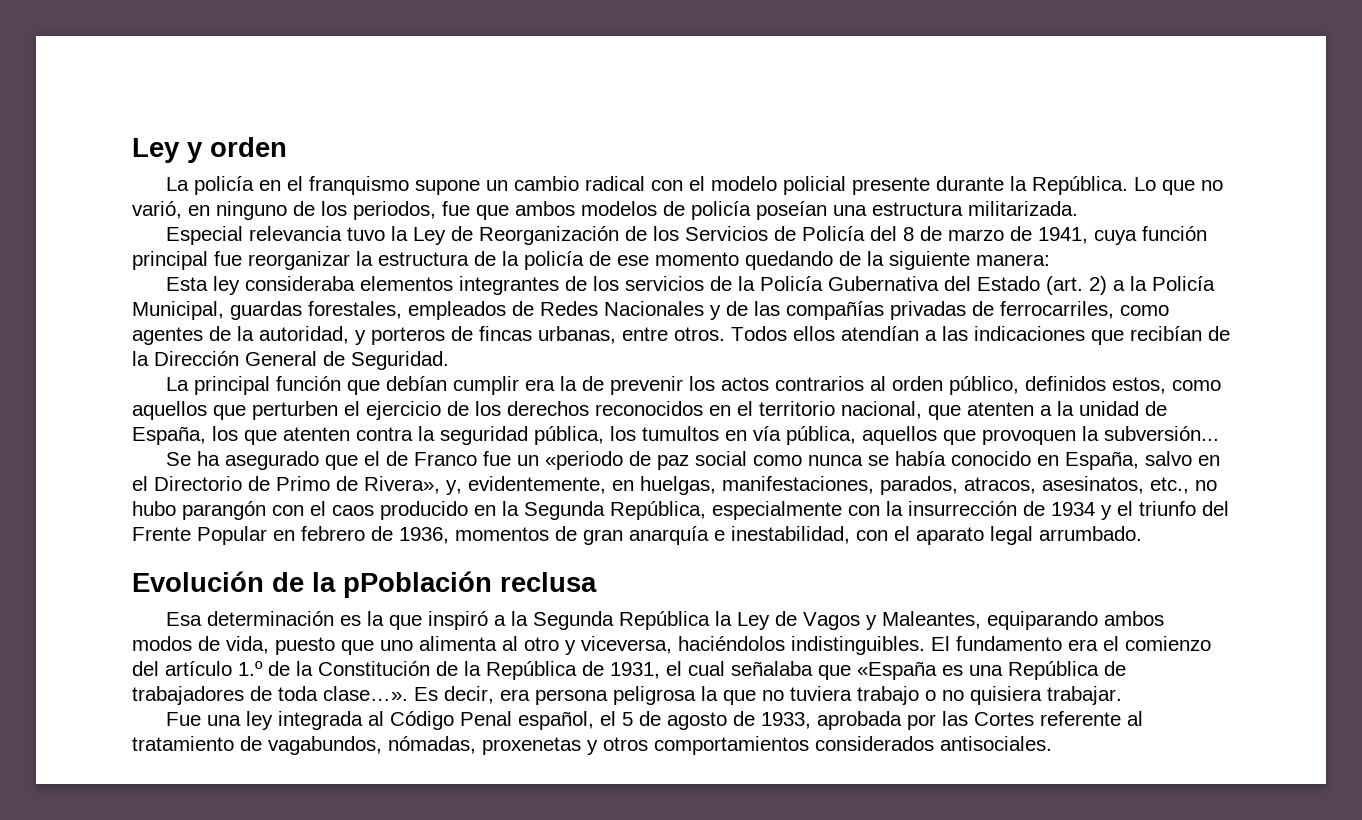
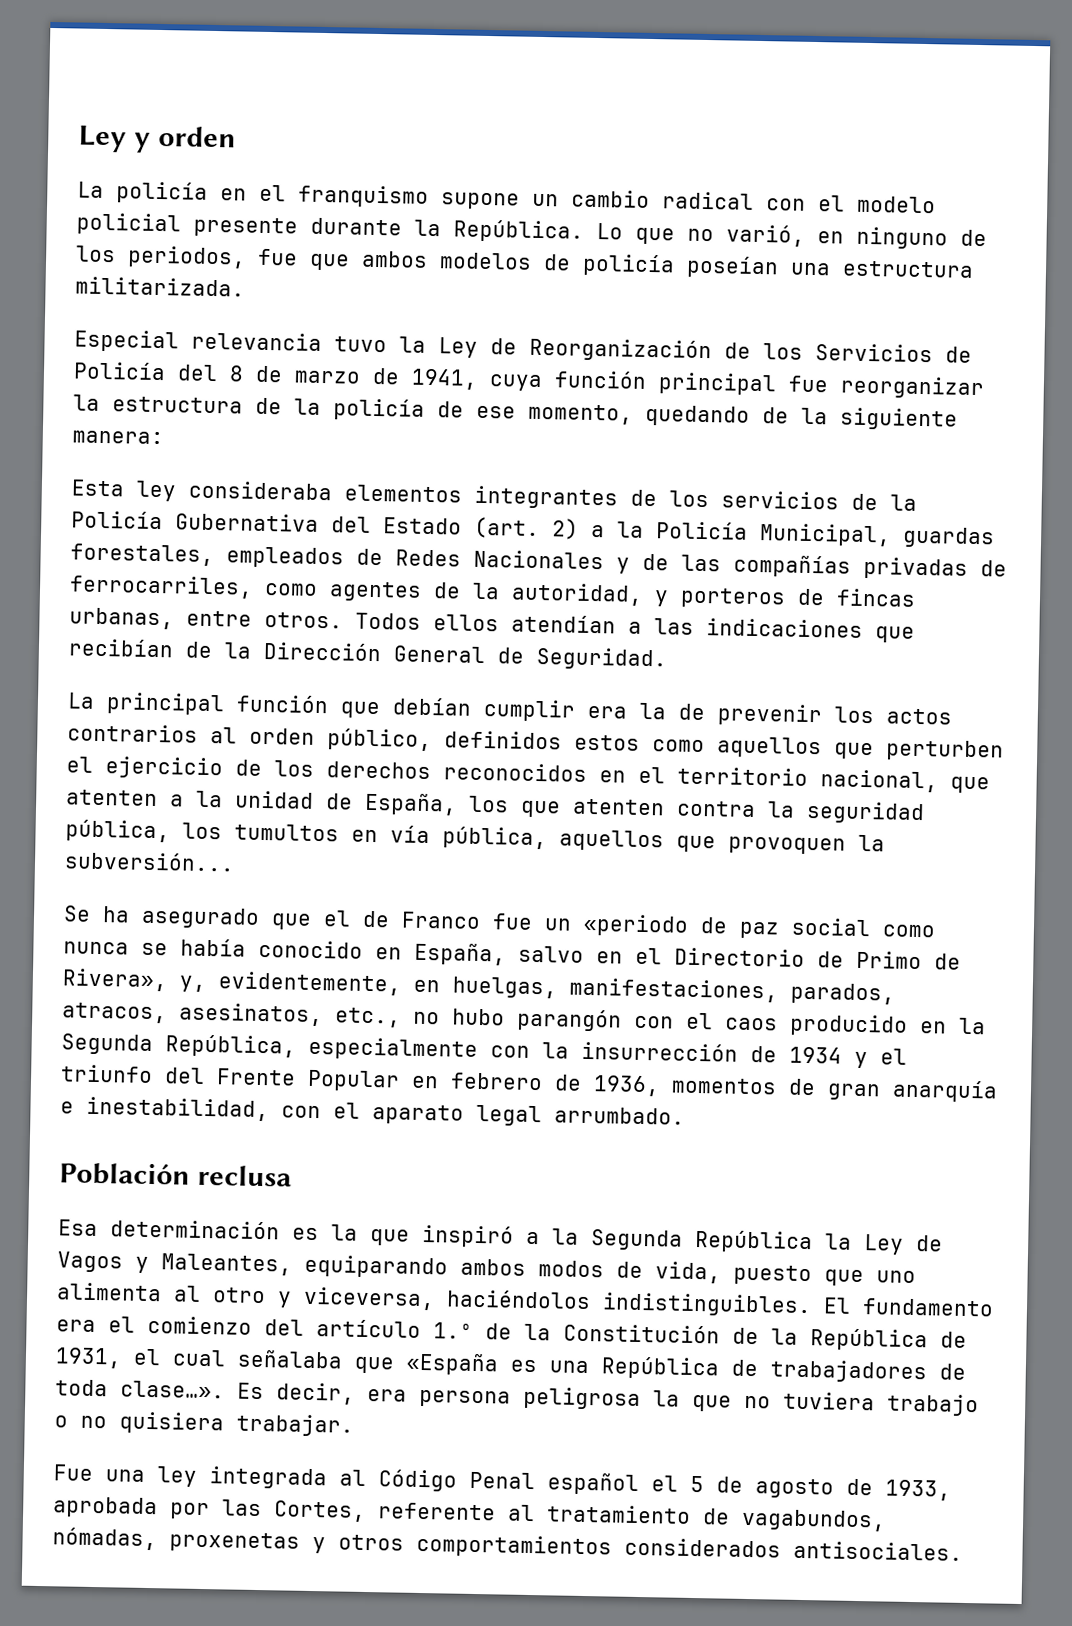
[655,252,739,266] momento -> [528,403,633,425] momento,
[1112,377,1167,394] estos, -> [574,734,640,751] estos
[132,571,492,598] Evolución de la pPoblación -> [59,1162,190,1186] Población
[518,711,595,730] español, -> [547,1471,639,1495] español
[974,712,1035,726] Cortes -> [273,1500,366,1522] Cortes,

